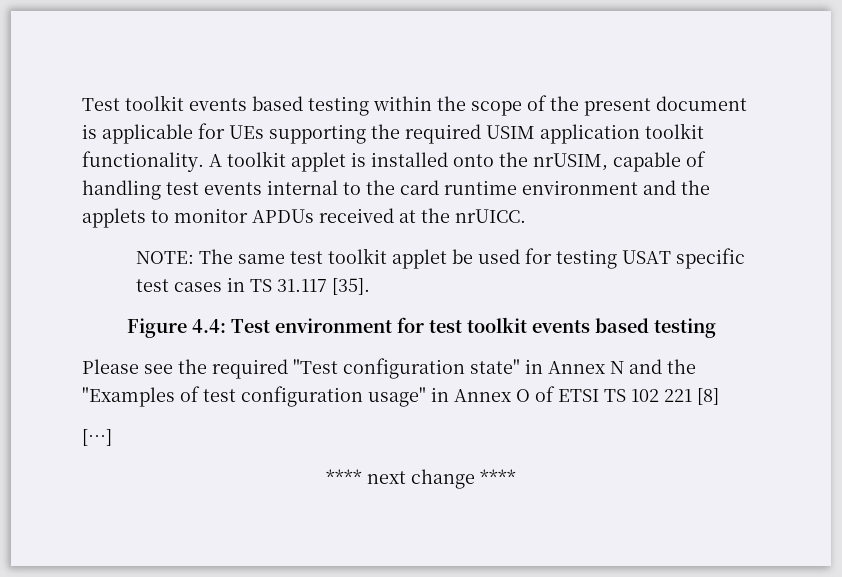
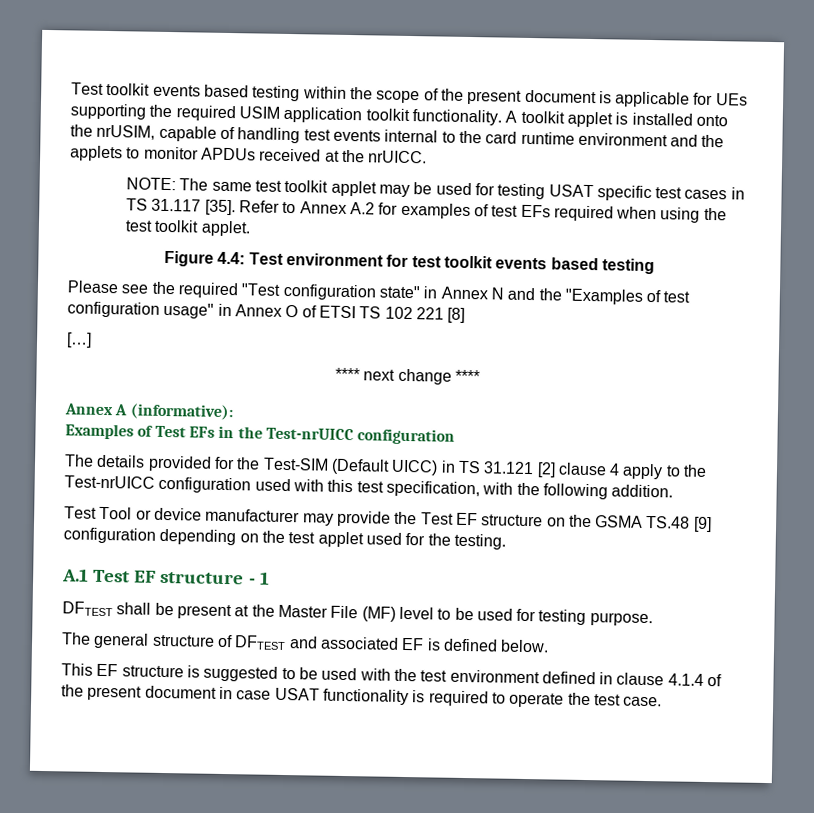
(448, 259) none -> [378,184,410,198] may
(371, 286) none -> [238,200,727,223] [125,219,251,237] Refer to Annex A.2 for examples of test EFs required when using the test toolkit applet.
(516, 476) none -> [64,403,233,421] [65,423,456,445] [64,454,708,480] [64,475,674,500] [64,506,712,533] [63,527,506,550] [62,568,270,585] [62,601,653,627] [62,632,550,653] [61,663,723,687] [61,684,663,708] // Annex A (informative): // Examples of Test EFs in the Test-nrUICC configuration // The details provided for the Test-SIM (Default UICC) in TS 31.121 [2] clause 4 apply to the Test-nrUICC configuration used with this test specification, with the following addition. // Test Tool or device manufacturer may provide the Test EF structure on the GSMA TS.48 [9] configuration depending on the test applet used for the testing. // A.1 Test EF structure - 1 // DFTEST shall be present at the Master File (MF) level to be used for testing purpose. // The general structure of DFTEST and associated EF is defined below. // This EF structure is suggested to be used with the test environment defined in clause 4.1.4 of the present document in case USAT functionality is required to operate the test case.

